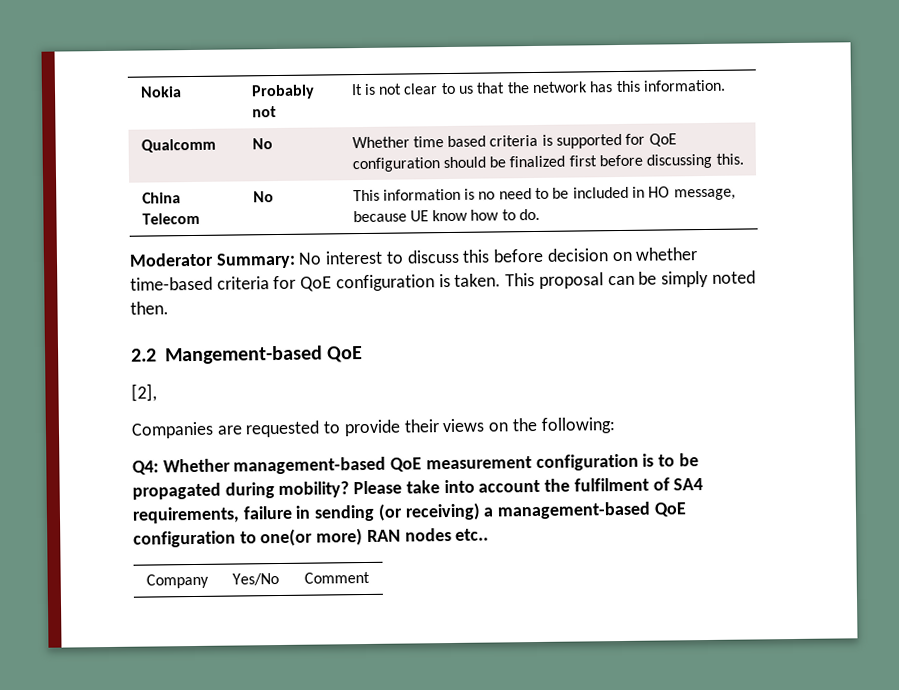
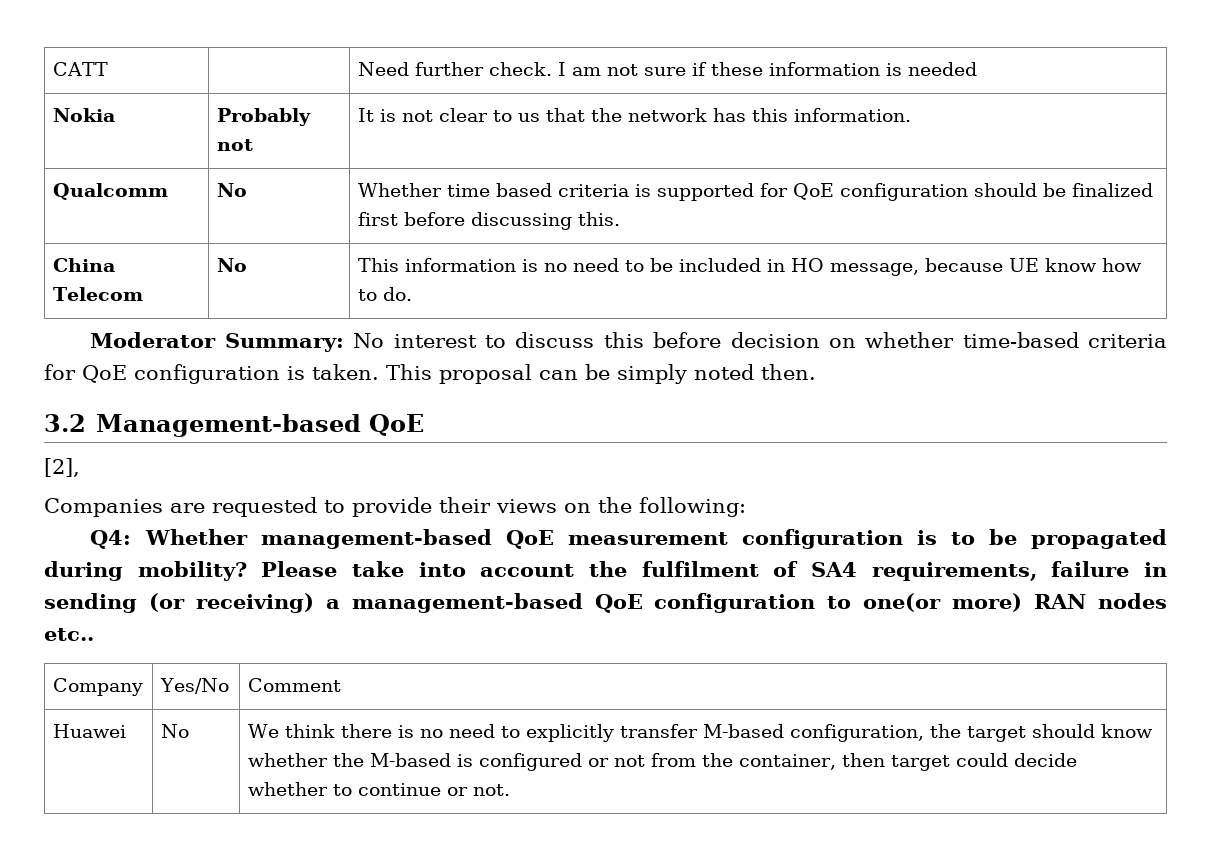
(139, 92) none -> [52,62,108,76] [357,62,977,76] CATT | | Need further check. I am not sure if these information is needed //
[131,345,323,365] 2.2 Mangement-based -> [44,414,362,437] 3.2 Management-based
(370, 577) none -> [52,724,126,738] [160,724,189,738] [247,724,1153,742] [247,753,1077,771] [247,782,510,796] // Huawei | No | We think there is no need to explicitly transfer M-based configuration, the target should know whether the M-based is configured or not from the container, then target could decide whether to continue or not.

